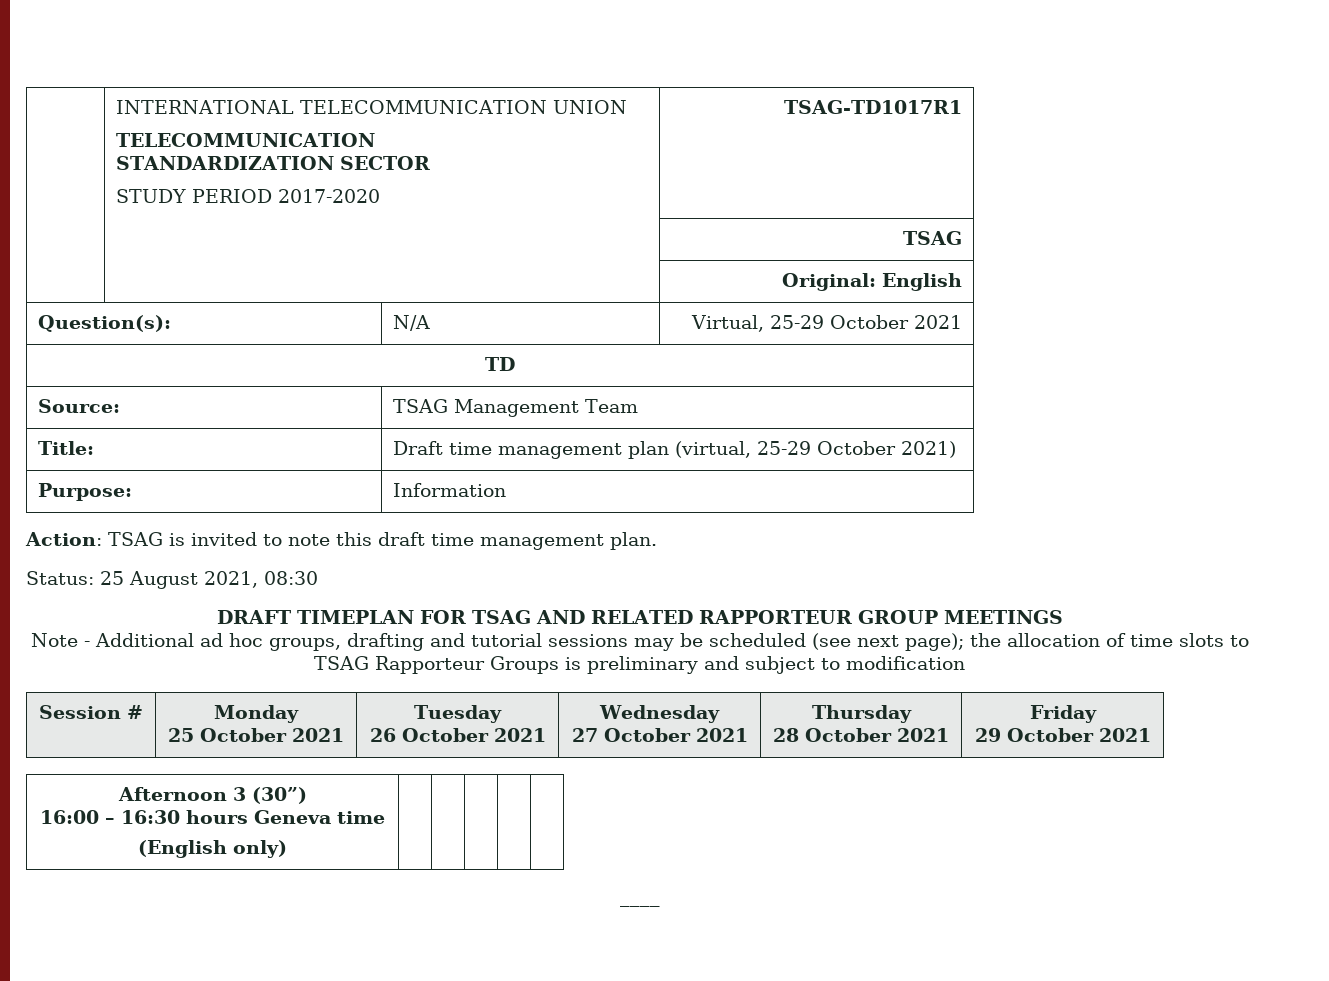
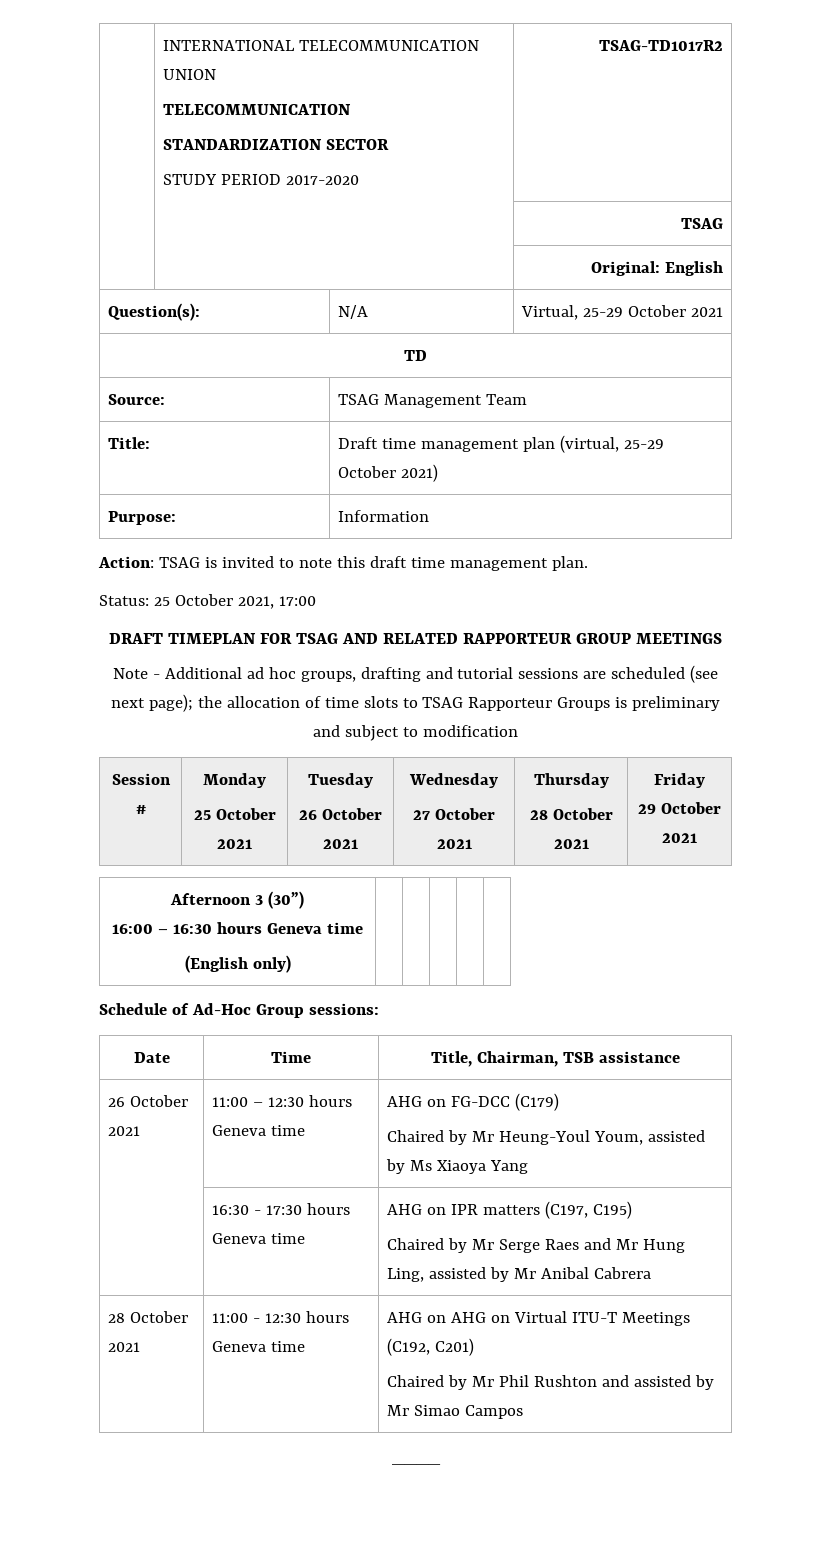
[784,100,963,114] TSAG-TD1017R1 -> [599,40,724,51] TSAG-TD1017R2
[129,571,318,589] August 2021, 08:30 -> [174,594,316,609] October 2021, 17:00
[633,633,703,651] may be -> [583,671,607,679] are
(287, 849) none -> [99,1003,379,1018] [133,1052,170,1063] [271,1051,311,1063] [430,1051,680,1067] [107,1095,188,1107] [107,1126,140,1136] [211,1095,352,1107] [211,1125,305,1136] [386,1093,559,1111] [386,1130,705,1145] [385,1159,528,1174] [211,1203,350,1215] [211,1233,305,1244] [386,1201,632,1219] [386,1238,685,1253] [386,1267,651,1282] [107,1311,188,1323] [107,1342,140,1352] [211,1311,349,1323] [211,1341,305,1352] [386,1311,690,1326] [386,1338,474,1356] [386,1375,714,1390] [386,1405,523,1419] // Schedule of Ad-Hoc Group sessions: // Date | Time | Title, Chairman, TSB assistance // 26 October 2021 | 11:00 – 12:30 hours Geneva time | AHG on FG-DCC (C179) // Chaired by Mr Heung-Youl Youm, assisted by Ms Xiaoya Yang // | 16:30 - 17:30 hours Geneva time | AHG on IPR matters (C197, C195) // Chaired by Mr Serge Raes and Mr Hung Ling, assisted by Mr Anibal Cabrera // 28 October 2021 | 11:00 - 12:30 hours Geneva time | AHG on AHG on Virtual ITU-T Meetings (C192, C201) // Chaired by Mr Phil Rushton and assisted by Mr Simao Campos

